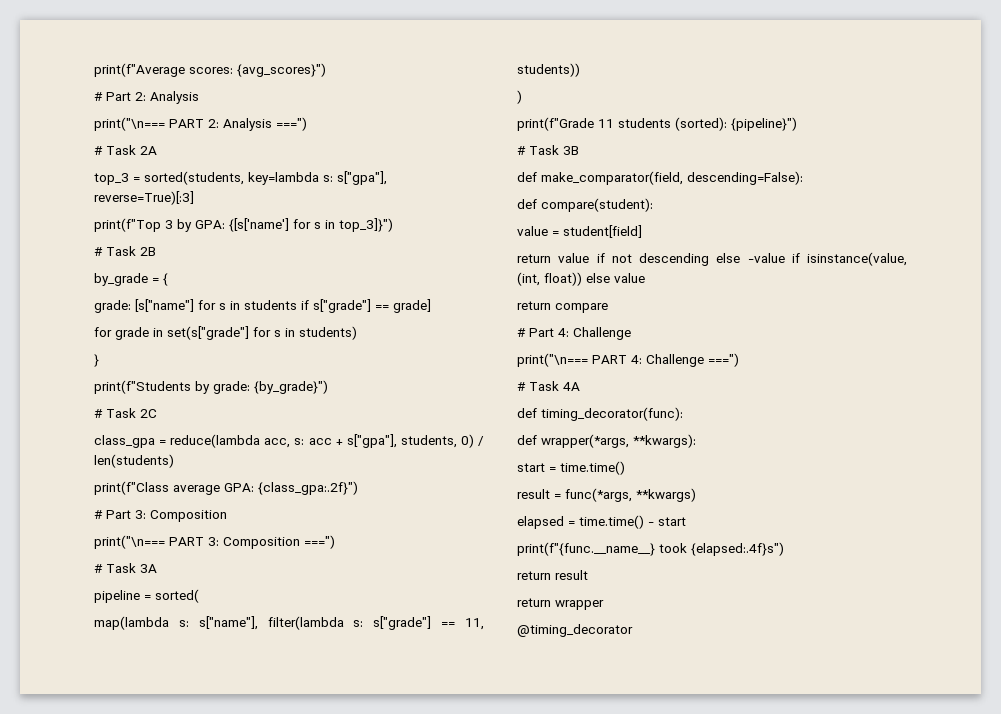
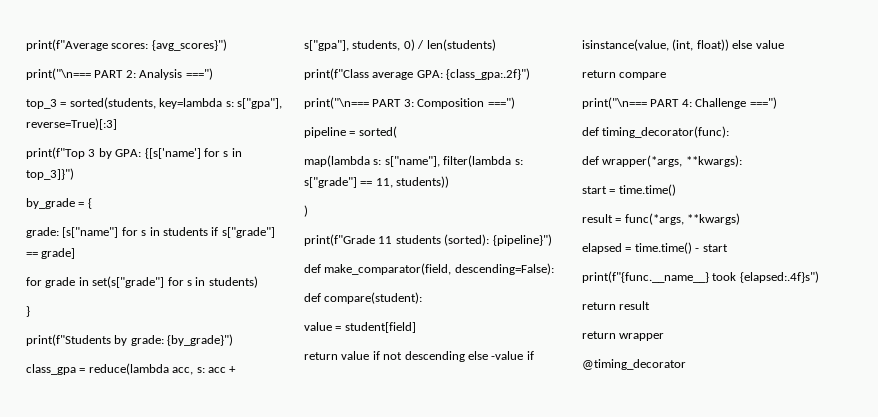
[94,91,199,104] // # Part 2: Analysis -> (227, 45) none
[94,145,157,155] // # Task 2A -> (213, 74) none
[94,246,156,256] // # Task 2B -> (74, 174) none
[94,408,157,418] // # Task 2C -> (234, 340) none
[94,510,227,522] // # Part 3: Composition -> (531, 74) none
[94,563,157,573] // # Task 3A -> (515, 103) none
[517,145,579,155] // # Task 3B -> (552, 240) none
[517,327,631,340] // # Part 4: Challenge -> (667, 76) none
[517,381,580,391] // # Task 4A -> (777, 103) none

